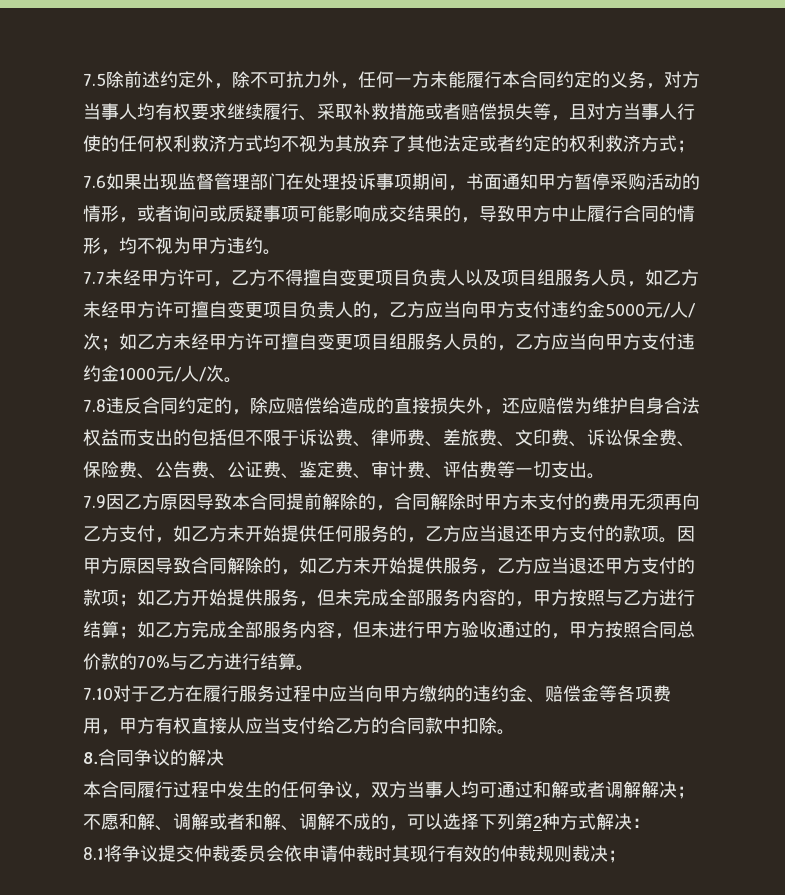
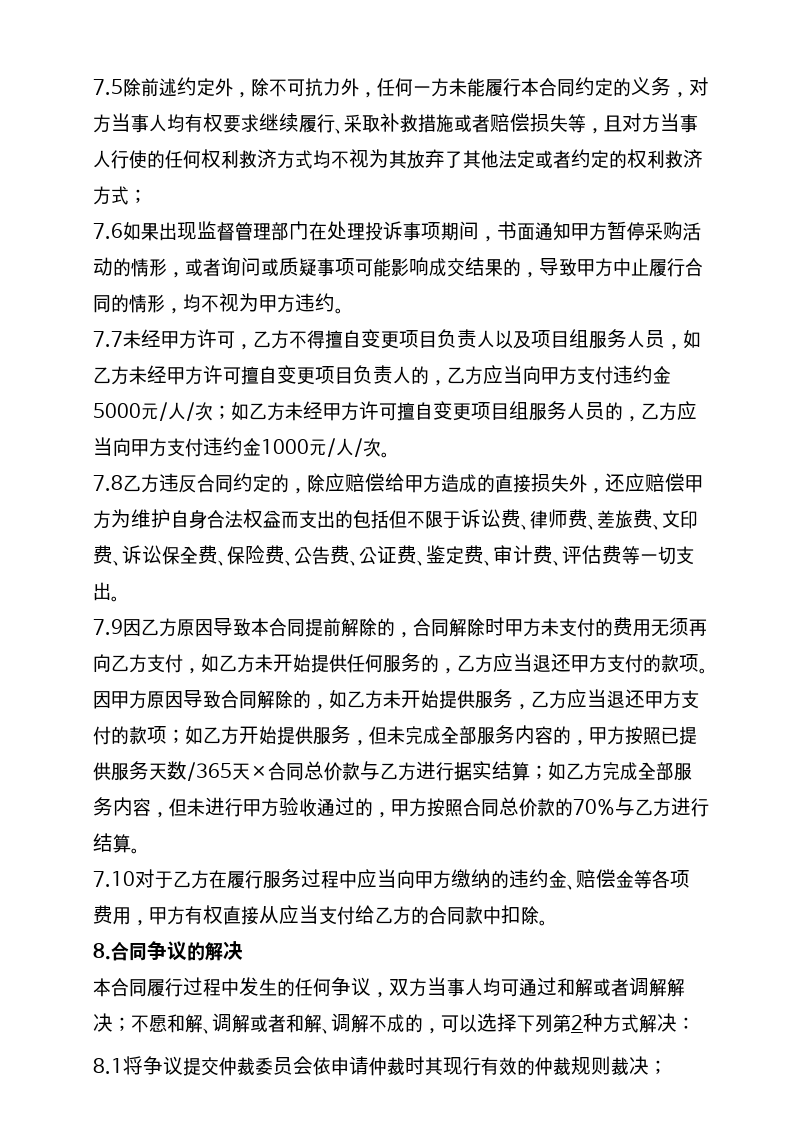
(106, 405) none -> [123,474,159,493] 乙方
(340, 405) none -> [405,474,441,493] 甲方
(574, 405) none -> [685,475,703,493] [93,510,111,529] 甲方
[605,589,695,606] 与乙方进行 -> [661,726,697,745] [93,761,492,781] 已提供服务天数/365天×合同总价款与乙方进行据实

